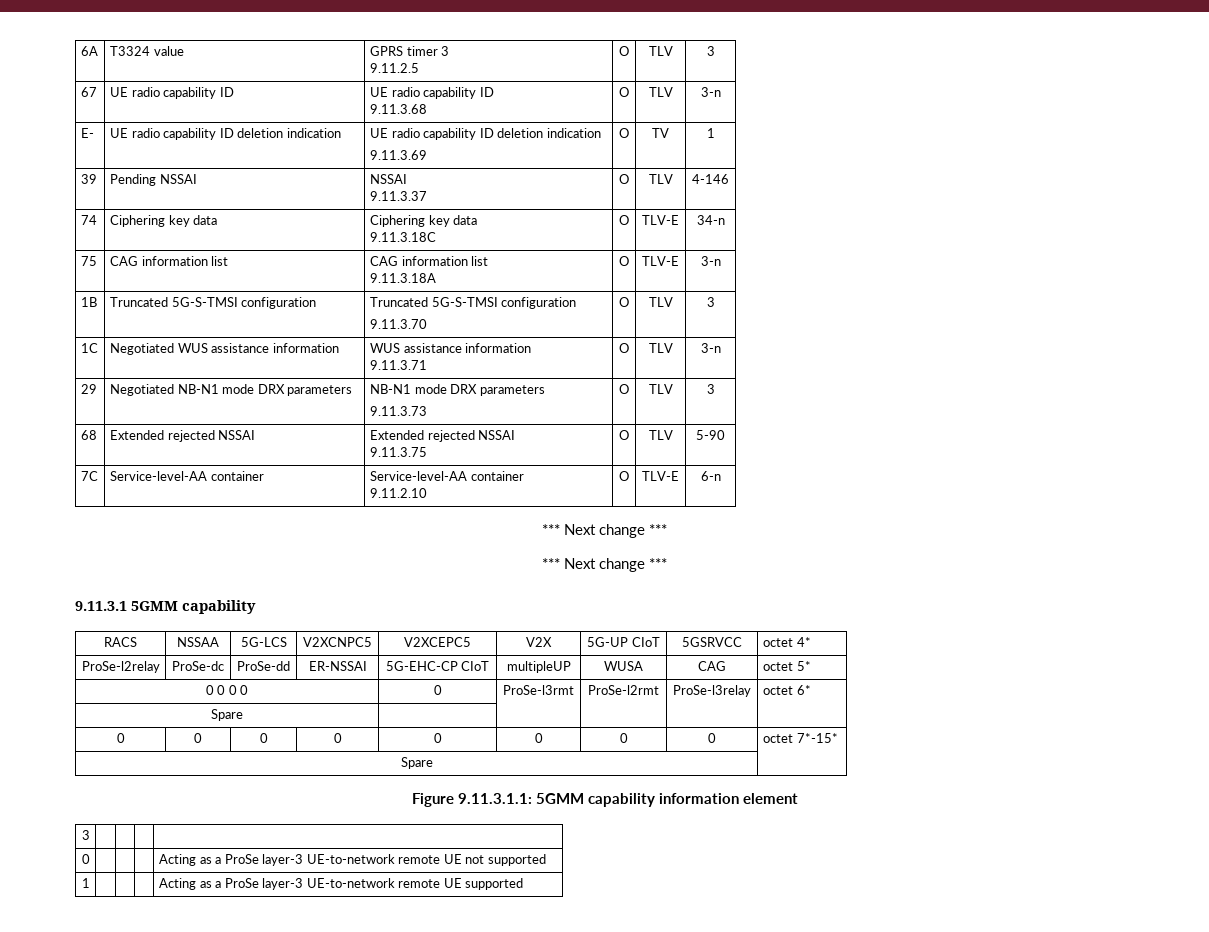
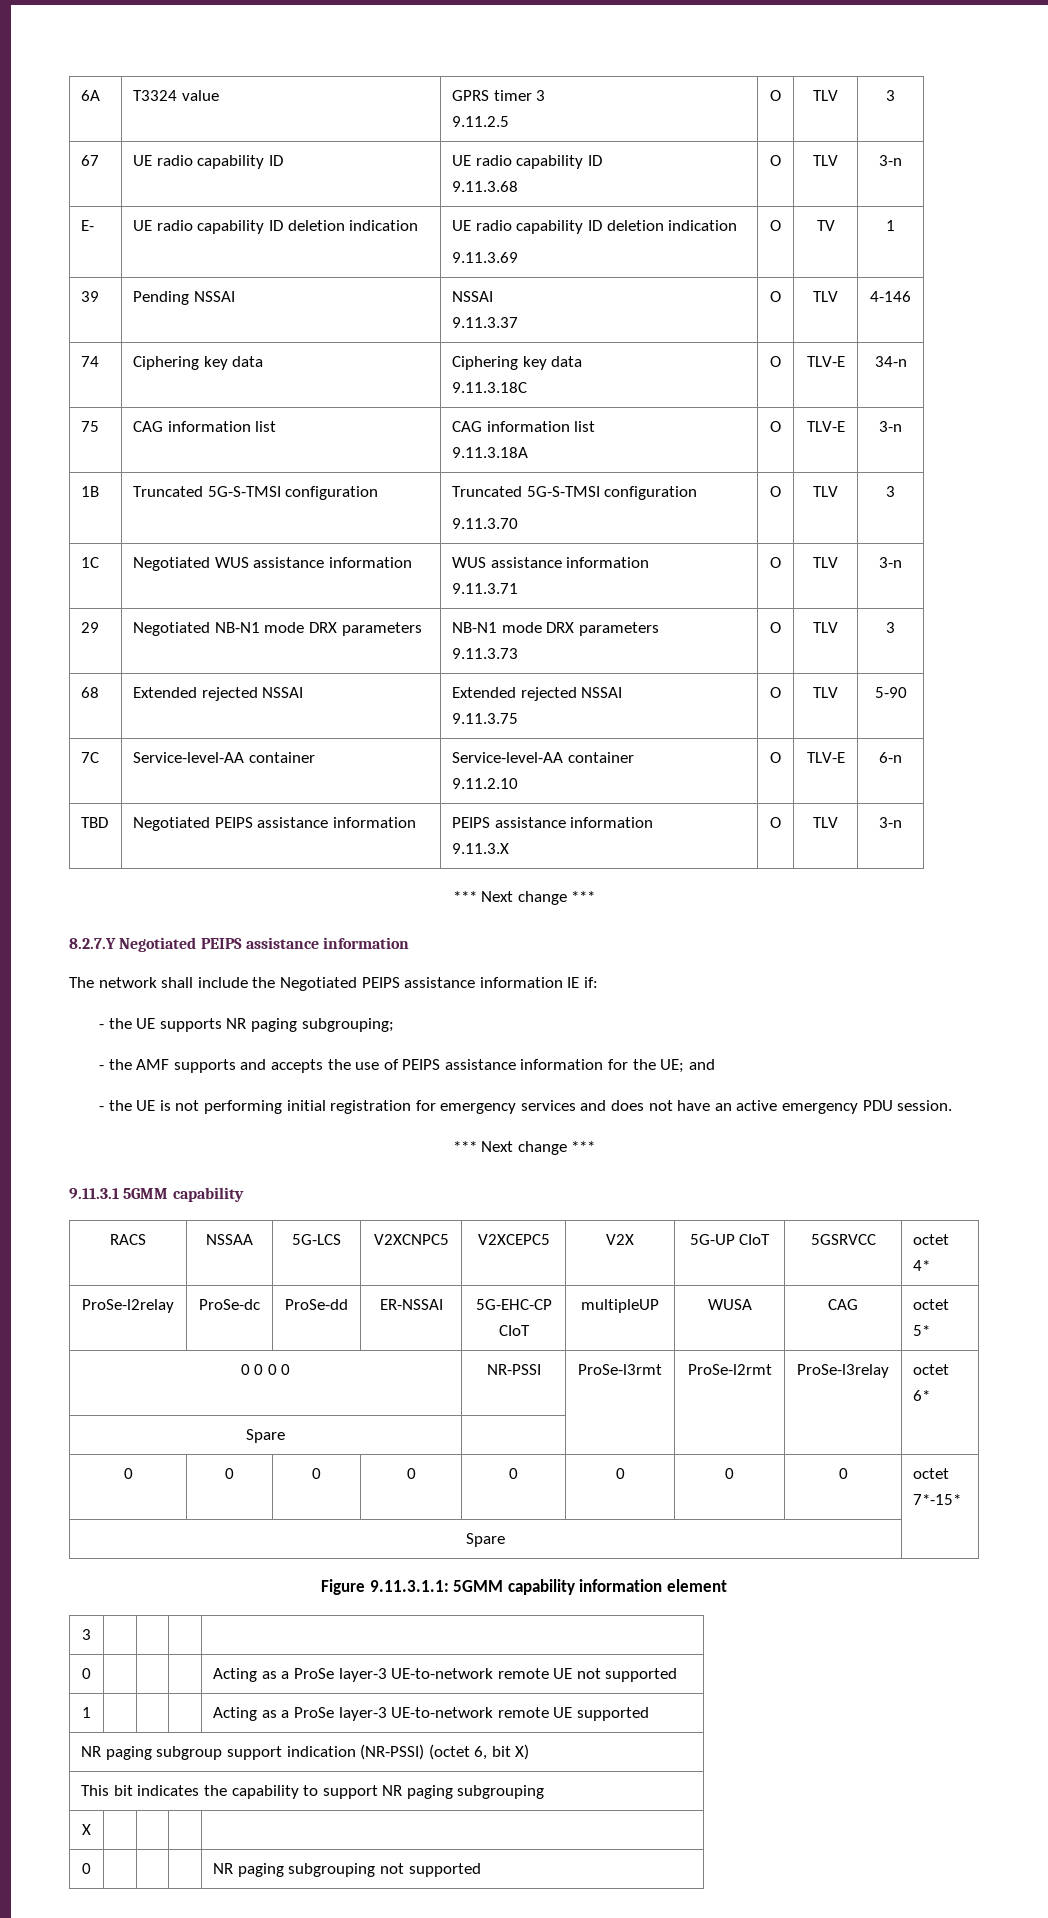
[542,524,667,538] // *** Next change *** -> [81,817,109,828] [133,817,416,831] [452,817,654,828] [452,843,510,854] [770,817,781,828] [813,817,838,828] [879,817,902,828] [452,891,596,905] [69,937,410,952] [69,977,598,991] [98,1018,394,1032] [98,1059,715,1073] [98,1100,953,1114] // TBD | Negotiated PEIPS assistance information | PEIPS assistance information // 9.11.3.X | O | TLV | 3-n // *** Next change *** // 8.2.7.Y Negotiated PEIPS assistance information // The network shall include the Negotiated PEIPS assistance information IE if: // - the UE supports NR paging subgrouping; // - the AMF supports and accepts the use of PEIPS assistance information for the UE; and // - the UE is not performing initial registration for emergency services and does not have an active emergency PDU session.
[433,685,442,695] 0 -> [486,1364,541,1375] NR-PSSI
(524, 884) none -> [81,1744,530,1760] [81,1785,545,1799] [82,1824,91,1835] [82,1863,91,1874] [213,1863,481,1877] // NR paging subgroup support indication (NR-PSSI) (octet 6, bit X) // This bit indicates the capability to support NR paging subgrouping // X | | | | // 0 | | | | NR paging subgrouping not supported

